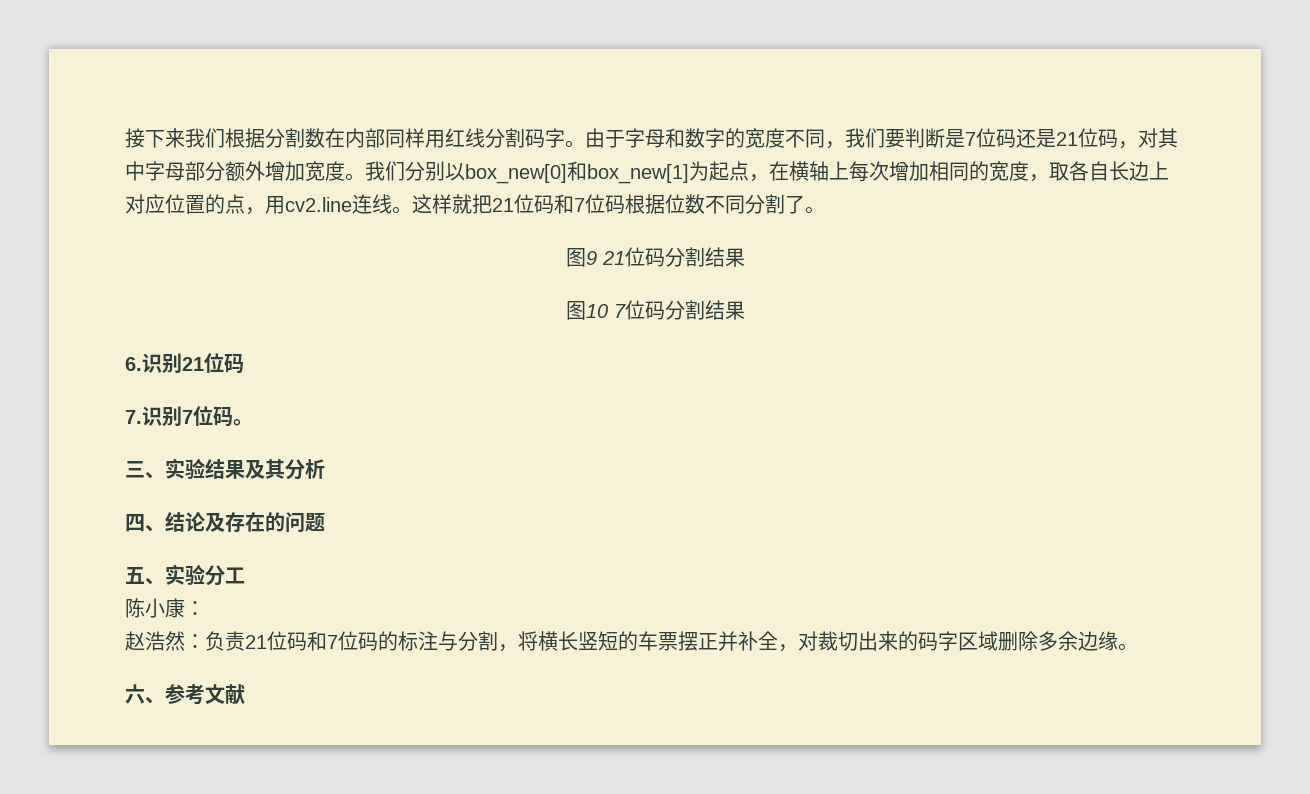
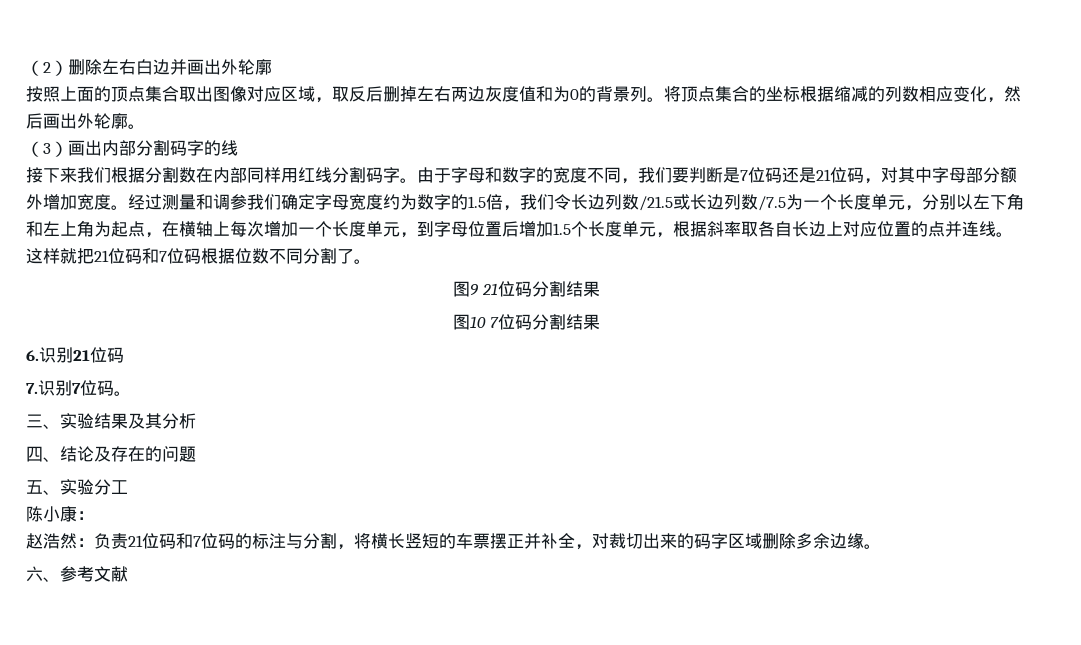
(125, 138) none -> [26,59,272,76] [26,86,1021,103] [26,113,145,129] [26,140,238,157] （2）删除左右白边并画出外轮廓 // 按照上面的顶点集合取出图像对应区域，取反后删掉左右两边灰度值和为0的背景列。将顶点集合的坐标根据缩减的列数相应变化，然后画出外轮廓。 // （3）画出内部分割码字的线 //
[365,161,689,184] 我们分别以box_new[0]和box_new[1] -> [128,193,1024,211] [26,220,94,237] 经过测量和调参我们确定字母宽度约为数字的1.5倍，我们令长边列数/21.5或长边列数/7.5为一个长度单元，分别以左下角和左上角
[929,161,1049,182] 相同的宽度， -> [298,221,741,238] 一个长度单元，到字母位置后增加1.5个长度单元，根据斜率
[245,196,352,215] ，用cv2.line -> [945,221,962,237] 并

